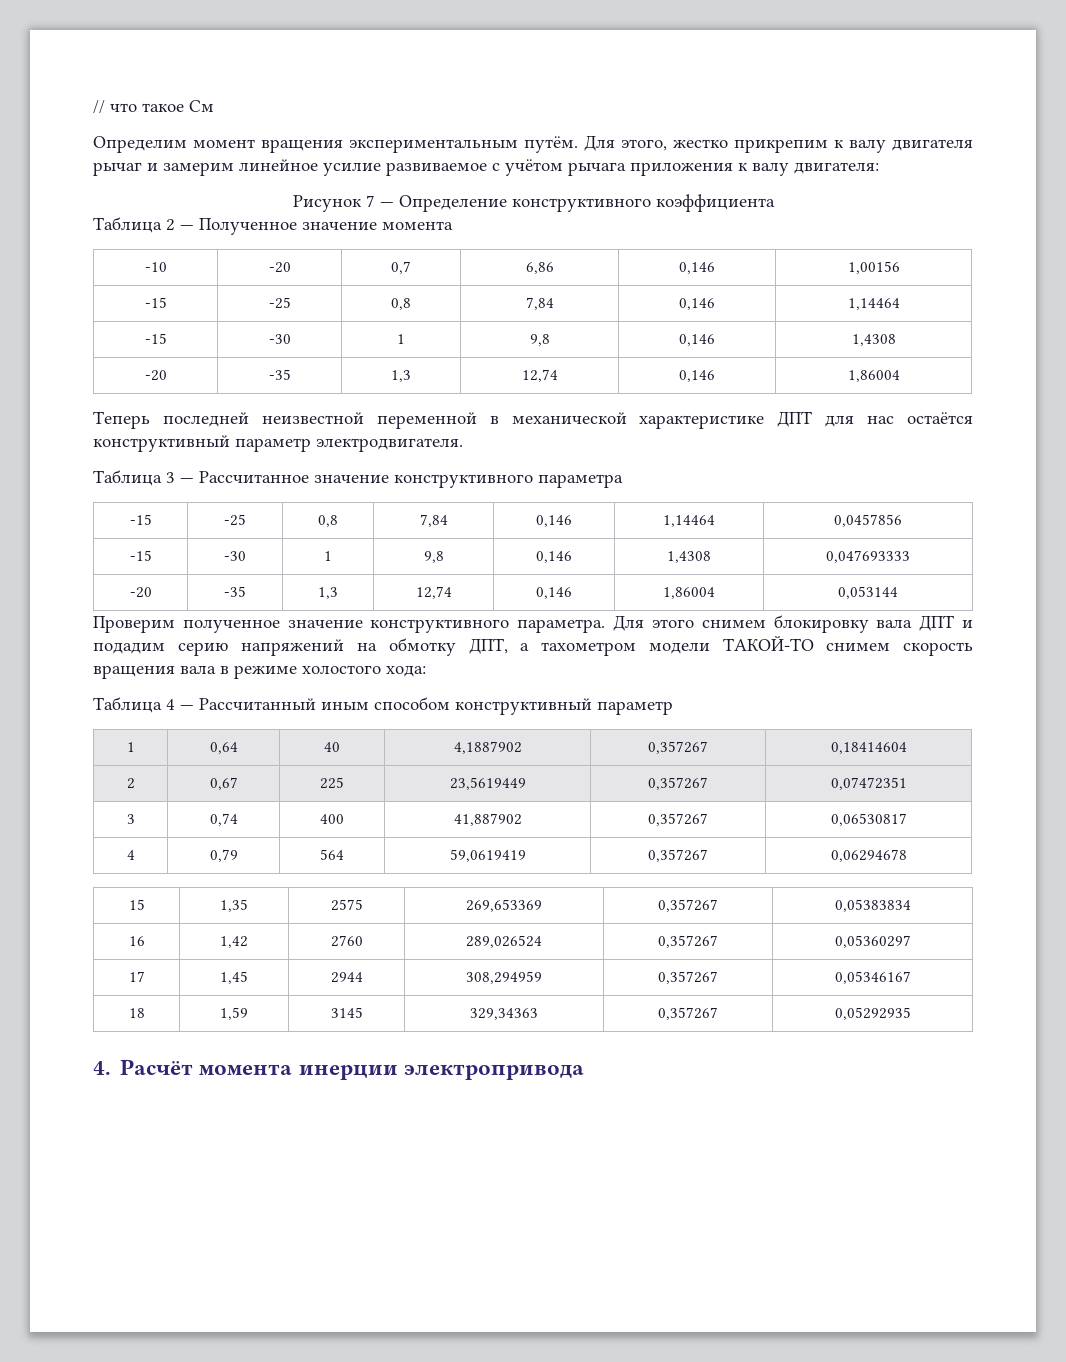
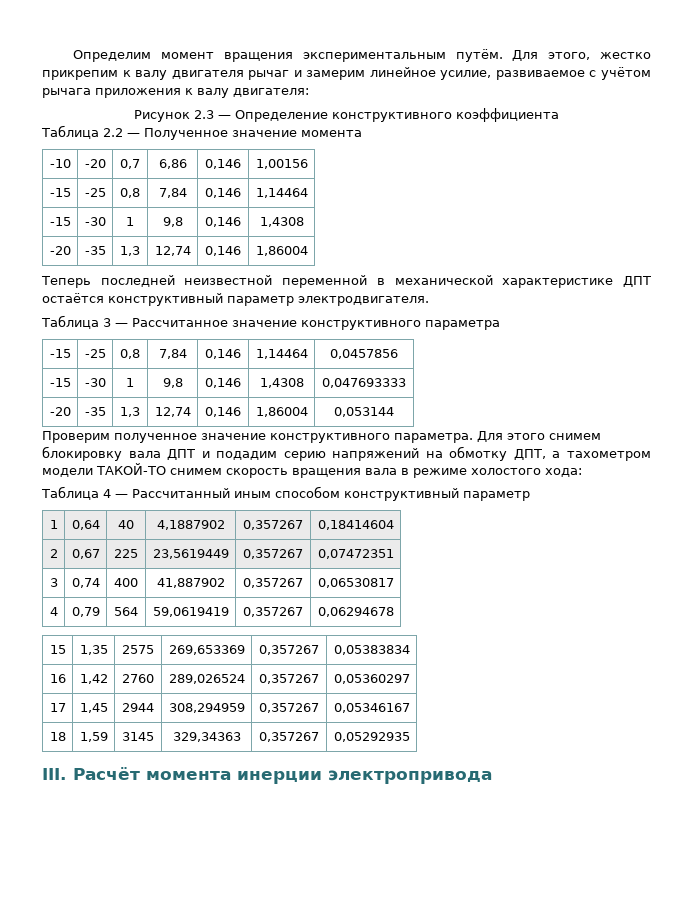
[93,100,214,114] // что такое См // -> (73, 56) none
[323,162,381,176] усилие -> [440,70,492,80] усилие,
[365,195,375,207] 7 -> [194,110,214,119] 2.3
[166,219,175,231] 2 -> [103,128,123,137] 2.2
[825,415,895,427] для нас -> (651, 281) none
[93,1061,111,1075] 4. -> [42,768,66,780] III.

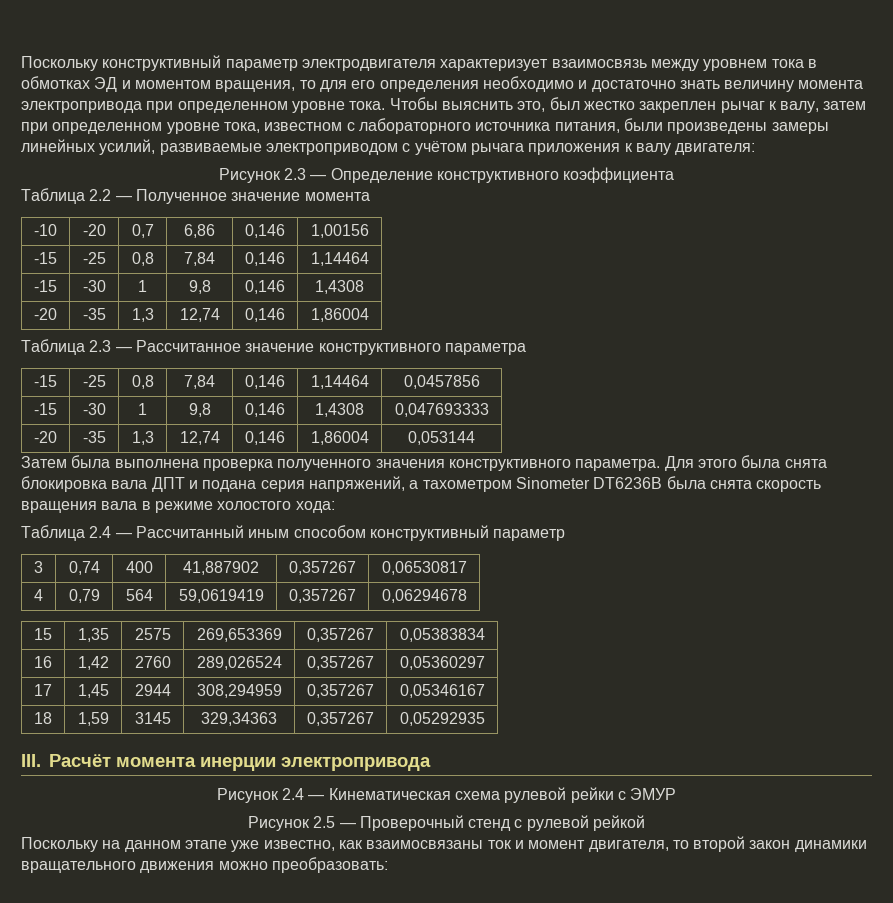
[73,49,651,62] [42,67,585,80] Определим момент вращения экспериментальным путём. Для этого, жестко прикрепим к валу двигателя рычаг и замерим линейное усилие, развиваемое -> [21,55,817,71] [21,76,864,92] [21,97,867,113] [21,118,829,134] [21,139,398,155] Поскольку конструктивный параметр электродвигателя характеризует взаимосвязь между уровнем тока в обмотках ЭД и моментом вращения, то для его определения необходимо и достаточно знать величину момента электропривода при определенном уровне тока. Чтобы выяснить это, был жестко закреплен рычаг к валу, затем при определенном уровне тока, известном с лабораторного источника питания, были произведены замеры линейных усилий, развиваемые электроприводом
[41,275,651,288] [42,293,429,306] [41,315,111,329] // Теперь последней неизвестной переменной в механической характеристике ДПТ остаётся конструктивный параметр электродвигателя. // Таблица 3 -> [21,339,112,355] // Таблица 2.3
[42,431,601,443] [42,446,651,461] [42,463,222,477] Проверим полученное значение конструктивного параметра. Для этого снимем блокировку вала ДПТ и подадим серию напряжений на обмотку ДПТ, а тахометром модели ТАКОЙ-ТО снимем -> [21,455,827,471] [21,476,752,492] Затем была выполнена проверка полученного значения конструктивного параметра. Для этого была снята блокировка вала ДПТ и подана серия напряжений, а тахометром Sinometer DT6236B была снята
[103,489,111,498] 4 -> [89,526,112,538] 2.4
[49,520,58,529] [71,520,100,530] [118,520,134,529] [156,520,225,530] [243,520,303,530] [317,520,394,530] [49,549,58,558] [71,549,100,559] [114,549,138,558] [152,549,229,559] [243,549,303,559] [317,549,394,559] // 1 | 0,64 | 40 | 4,1887902 | 0,357267 | 0,18414604 // 2 | 0,67 | 225 | 23,5619449 | 0,357267 | 0,07472351 -> (566, 535) none
(492, 777) none -> [216,787,677,803] [247,815,646,831] [21,836,867,852] [21,857,388,873] // Рисунок 2.4 — Кинематическая схема рулевой рейки с ЭМУР // Рисунок 2.5 — Проверочный стенд с рулевой рейкой // Поскольку на данном этапе уже известно, как взаимосвязаны ток и момент двигателя, то второй закон динамики вращательного движения можно преобразовать:

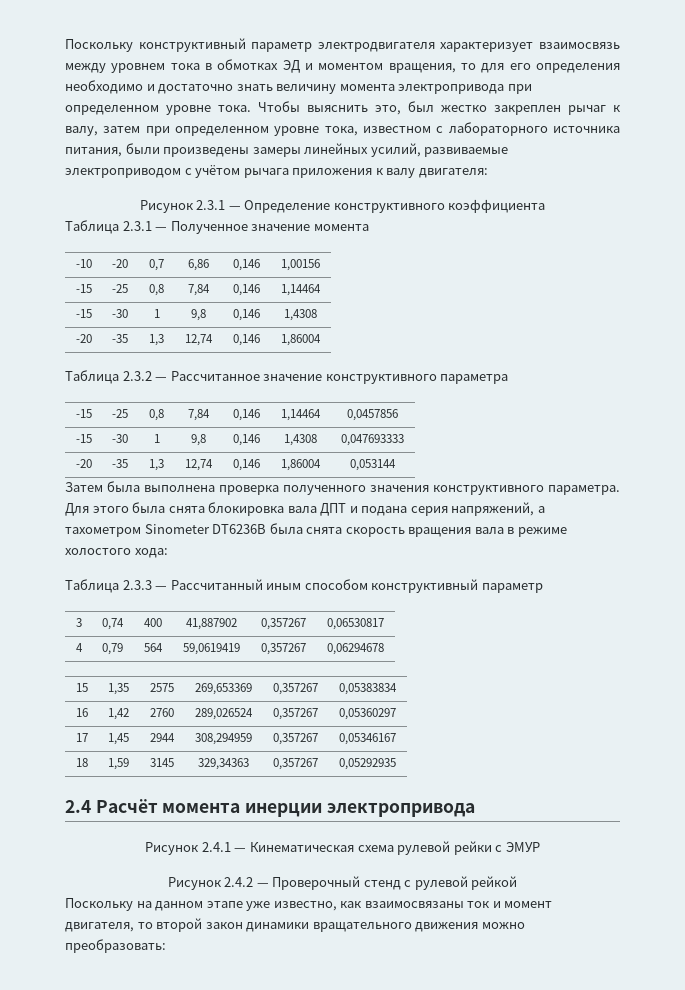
[284,168,307,180] 2.3 -> [196,200,226,210] 2.3.1
[89,189,112,201] 2.2 -> [122,221,152,231] 2.3.1
[89,340,112,352] 2.3 -> [122,371,152,381] 2.3.2
[89,526,112,538] 2.4 -> [122,580,152,590] 2.3.3
[21,754,41,767] III. -> [65,800,91,813] 2.4
[282,788,305,800] 2.4 -> [201,842,231,852] 2.4.1
[313,816,336,828] 2.5 -> [224,877,254,887] 2.4.2

